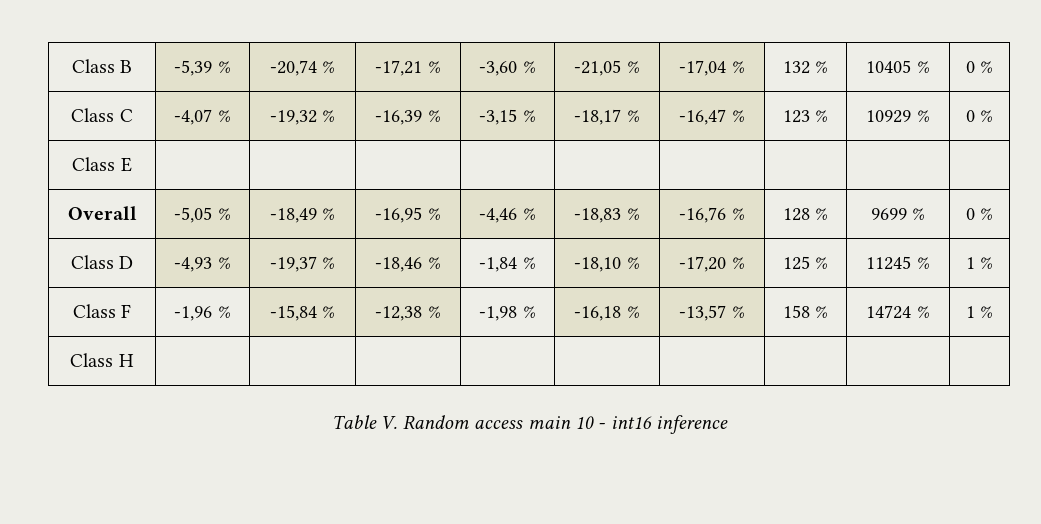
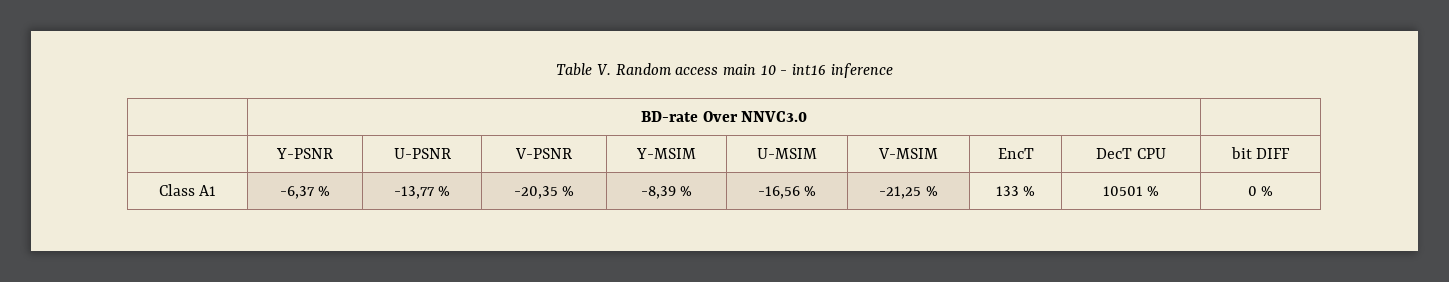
[71,59,133,73] [174,60,231,76] [269,60,336,76] [375,60,441,76] [479,61,536,76] [574,60,640,76] [679,60,745,76] [782,61,829,74] [866,60,930,73] [965,61,994,73] [71,108,133,122] [174,109,231,125] [269,110,336,125] [375,110,441,125] [479,109,536,125] [574,109,640,125] [679,109,745,125] [782,110,829,123] [866,110,930,123] [965,110,994,122] [72,157,132,172] [67,206,137,220] [174,207,231,223] [269,208,336,223] [375,207,441,223] [479,208,536,223] [574,208,640,223] [679,207,745,223] [782,208,829,221] [870,208,926,220] [965,208,994,220] [70,255,134,269] [174,257,231,272] [269,256,336,272] [375,257,441,272] [479,257,536,272] [574,257,640,272] [679,256,745,272] [782,256,829,270] [866,256,930,270] [965,257,994,269] [72,304,132,318] [174,306,231,321] [269,305,336,321] [375,306,441,321] [479,306,536,321] [574,306,640,321] [679,305,745,321] [782,305,829,318] [866,305,930,319] [965,306,994,318] [70,353,134,367] Class B | -5,39 % | -20,74 % | -17,21 % | -3,60 % | -21,05 % | -17,04 % | 132 % | 10405 % | 0 % // Class C | -4,07 % | -19,32 % | -16,39 % | -3,15 % | -18,17 % | -16,47 % | 123 % | 10929 % | 0 % // Class E | | | | | | | | | // Overall | -5,05 % | -18,49 % | -16,95 % | -4,46 % | -18,83 % | -16,76 % | 128 % | 9699 % | 0 % // Class D | -4,93 % | -19,37 % | -18,46 % | -1,84 % | -18,10 % | -17,20 % | 125 % | 11245 % | 1 % // Class F | -1,96 % | -15,84 % | -12,38 % | -1,98 % | -16,18 % | -13,57 % | 158 % | 14724 % | 1 % // Class H | | | | | | | | | // -> (556, 69) none
(729, 424) none -> [640,111,808,122] [276,148,333,159] [393,148,451,159] [515,148,572,159] [636,148,696,159] [757,148,817,159] [878,148,938,159] [997,148,1034,159] [1096,148,1166,159] [1230,147,1291,159] [158,184,217,196] [279,186,331,199] [393,186,451,199] [513,186,575,199] [640,186,693,199] [757,186,817,199] [879,186,938,199] [995,186,1036,196] [1102,186,1160,196] [1247,186,1274,196] // | BD-rate Over NNVC3.0 | // | Y-PSNR | U-PSNR | V-PSNR | Y-MSIM | U-MSIM | V-MSIM | EncT | DecT CPU | bit DIFF // Class A1 | -6,37 % | -13,77 % | -20,35 % | -8,39 % | -16,56 % | -21,25 % | 133 % | 10501 % | 0 %

